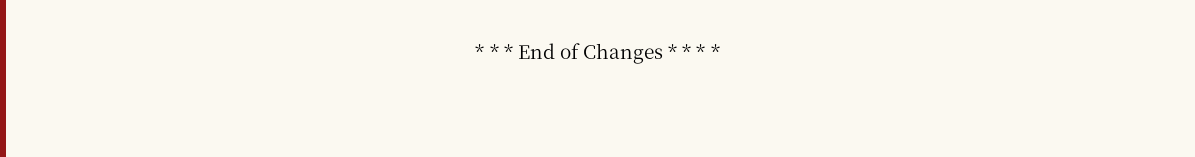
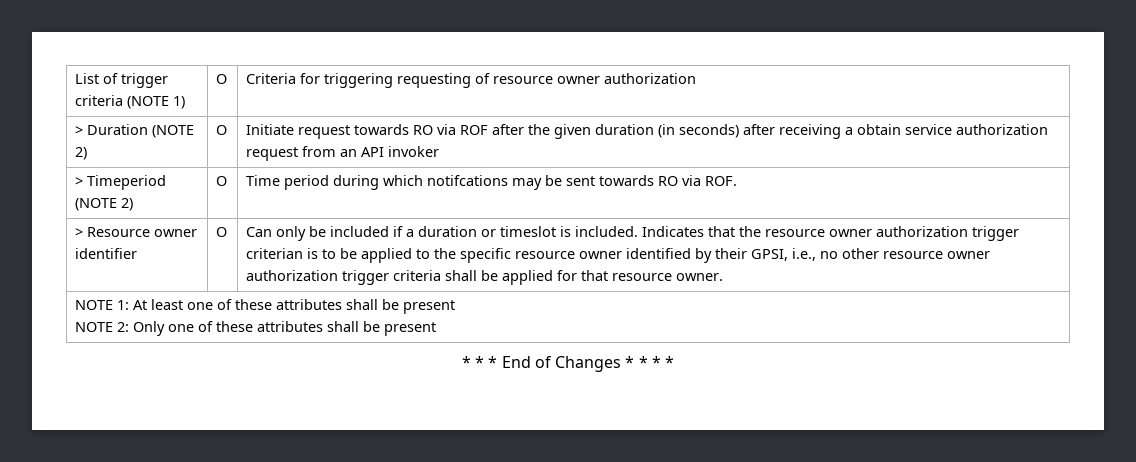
(475, 51) none -> [74,73,168,88] [74,95,185,109] [215,74,227,84] [245,73,696,88] [74,124,194,138] [74,147,87,160] [215,125,227,135] [245,124,1048,139] [245,146,439,161] [74,175,166,190] [74,198,133,211] [215,176,227,186] [245,175,737,190] [74,227,197,237] [74,248,137,259] [215,227,227,237] [245,226,1019,241] [245,248,990,263] [245,270,723,285] [74,299,455,314] [74,321,436,336] List of trigger criteria (NOTE 1) | O | Criteria for triggering requesting of resource owner authorization // > Duration (NOTE 2) | O | Initiate request towards RO via ROF after the given duration (in seconds) after receiving a obtain service authorization request from an API invoker // > Timeperiod (NOTE 2) | O | Time period during which notifcations may be sent towards RO via ROF. // > Resource owner identifier | O | Can only be included if a duration or timeslot is included. Indicates that the resource owner authorization trigger criterian is to be applied to the specific resource owner identified by their GPSI, i.e., no other resource owner authorization trigger criteria shall be applied for that resource owner. // NOTE 1: At least one of these attributes shall be present // NOTE 2: Only one of these attributes shall be present //

